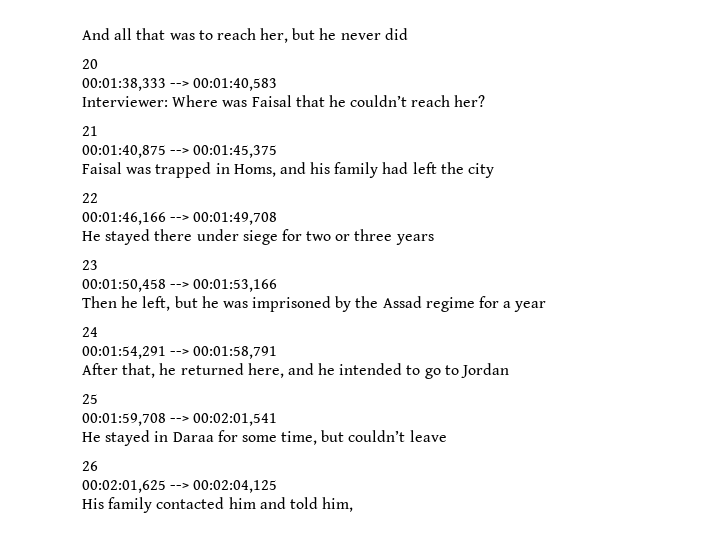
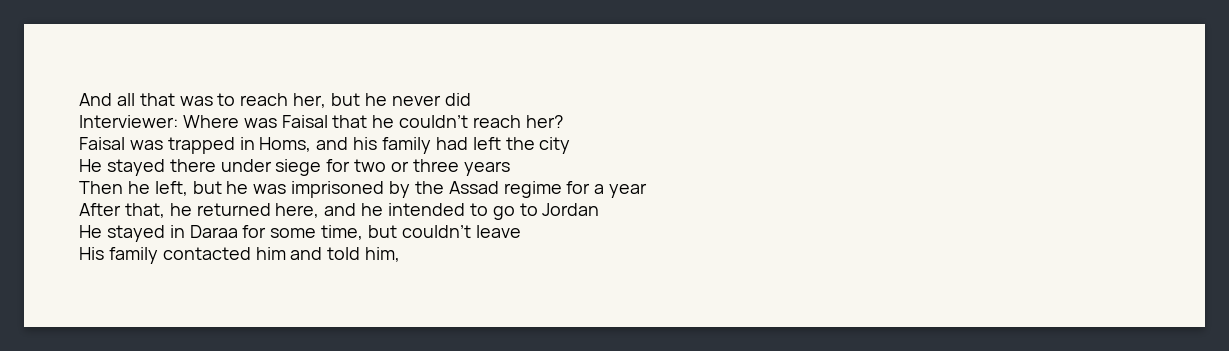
[82,59,98,69] [82,78,278,91] // 20 // 00:01:38,333 --> 00:01:40,583 -> (471, 99) none
[82,126,98,136] [82,145,278,158] // 21 // 00:01:40,875 --> 00:01:45,375 -> (563, 121) none
[82,193,98,203] [82,212,278,225] // 22 // 00:01:46,166 --> 00:01:49,708 -> (571, 145) none
[82,260,98,270] [82,279,278,292] // 23 // 00:01:50,458 --> 00:01:53,166 -> (510, 168) none
[82,327,98,337] [82,346,278,359] // 24 // 00:01:54,291 --> 00:01:58,791 -> (648, 190) none
[82,394,98,404] [82,413,278,426] // 25 // 00:01:59,708 --> 00:02:01,541 -> (600, 209) none
[82,461,98,471] [82,480,278,493] // 26 // 00:02:01,625 --> 00:02:04,125 -> (521, 231) none

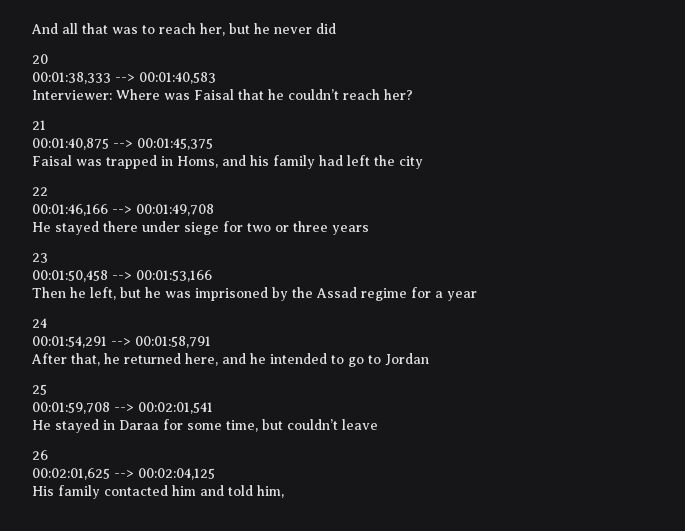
(471, 99) none -> [32,54,48,64] [32,72,216,84] // 20 // 00:01:38,333 --> 00:01:40,583
(563, 121) none -> [32,120,46,130] [32,138,213,150] // 21 // 00:01:40,875 --> 00:01:45,375
(571, 145) none -> [32,187,48,196] [32,204,214,216] // 22 // 00:01:46,166 --> 00:01:49,708
(510, 168) none -> [32,253,48,263] [32,270,212,282] // 23 // 00:01:50,458 --> 00:01:53,166
(648, 190) none -> [32,318,47,328] [32,336,211,348] // 24 // 00:01:54,291 --> 00:01:58,791
(600, 209) none -> [32,384,47,395] [32,402,213,414] // 25 // 00:01:59,708 --> 00:02:01,541
(521, 231) none -> [32,450,48,460] [32,468,215,480] // 26 // 00:02:01,625 --> 00:02:04,125

